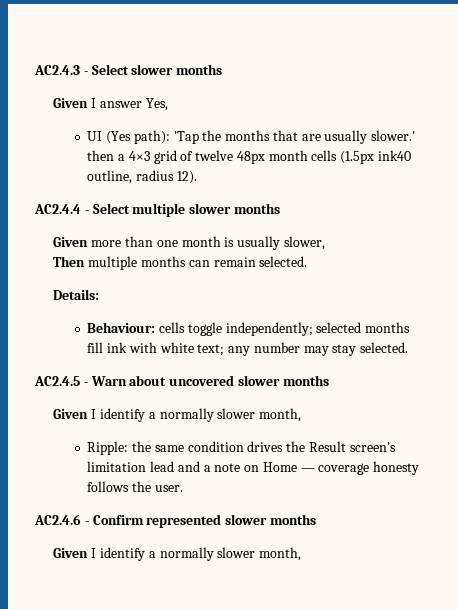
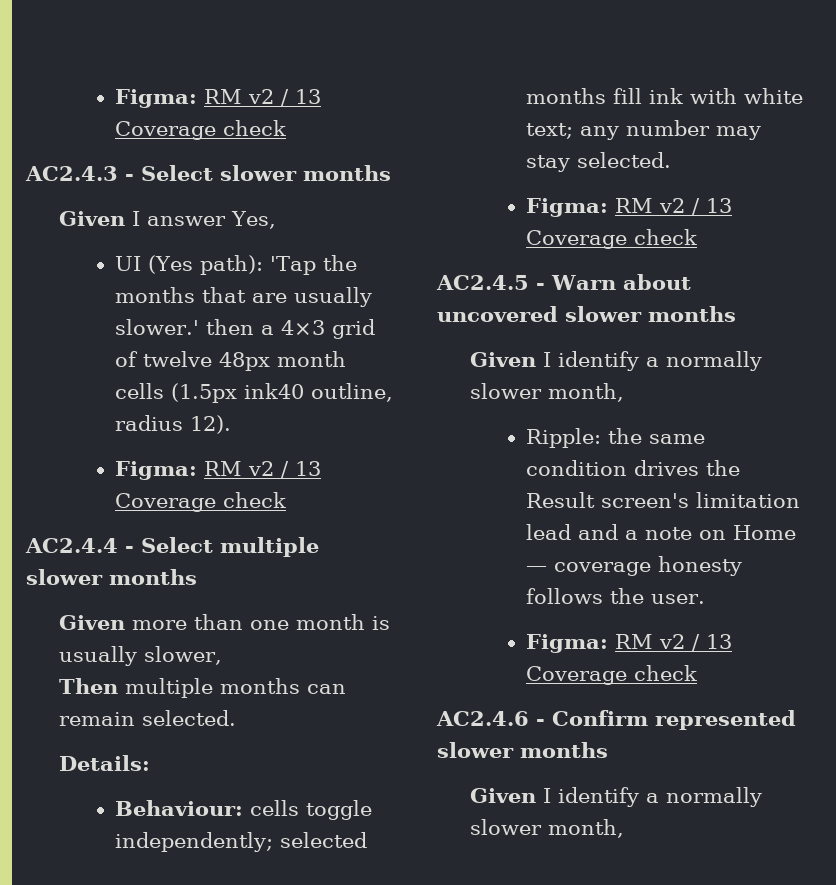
(34, 70) none -> [115,89,322,108] [115,120,287,140] Figma: RM v2 / 13 Coverage check //
(197, 177) none -> [115,461,322,480] [115,492,287,512] // Figma: RM v2 / 13 Coverage check
(409, 347) none -> [526,198,733,217] [526,229,698,249] // Figma: RM v2 / 13 Coverage check
(183, 488) none -> [526,634,733,653] [526,665,698,685] // Figma: RM v2 / 13 Coverage check

